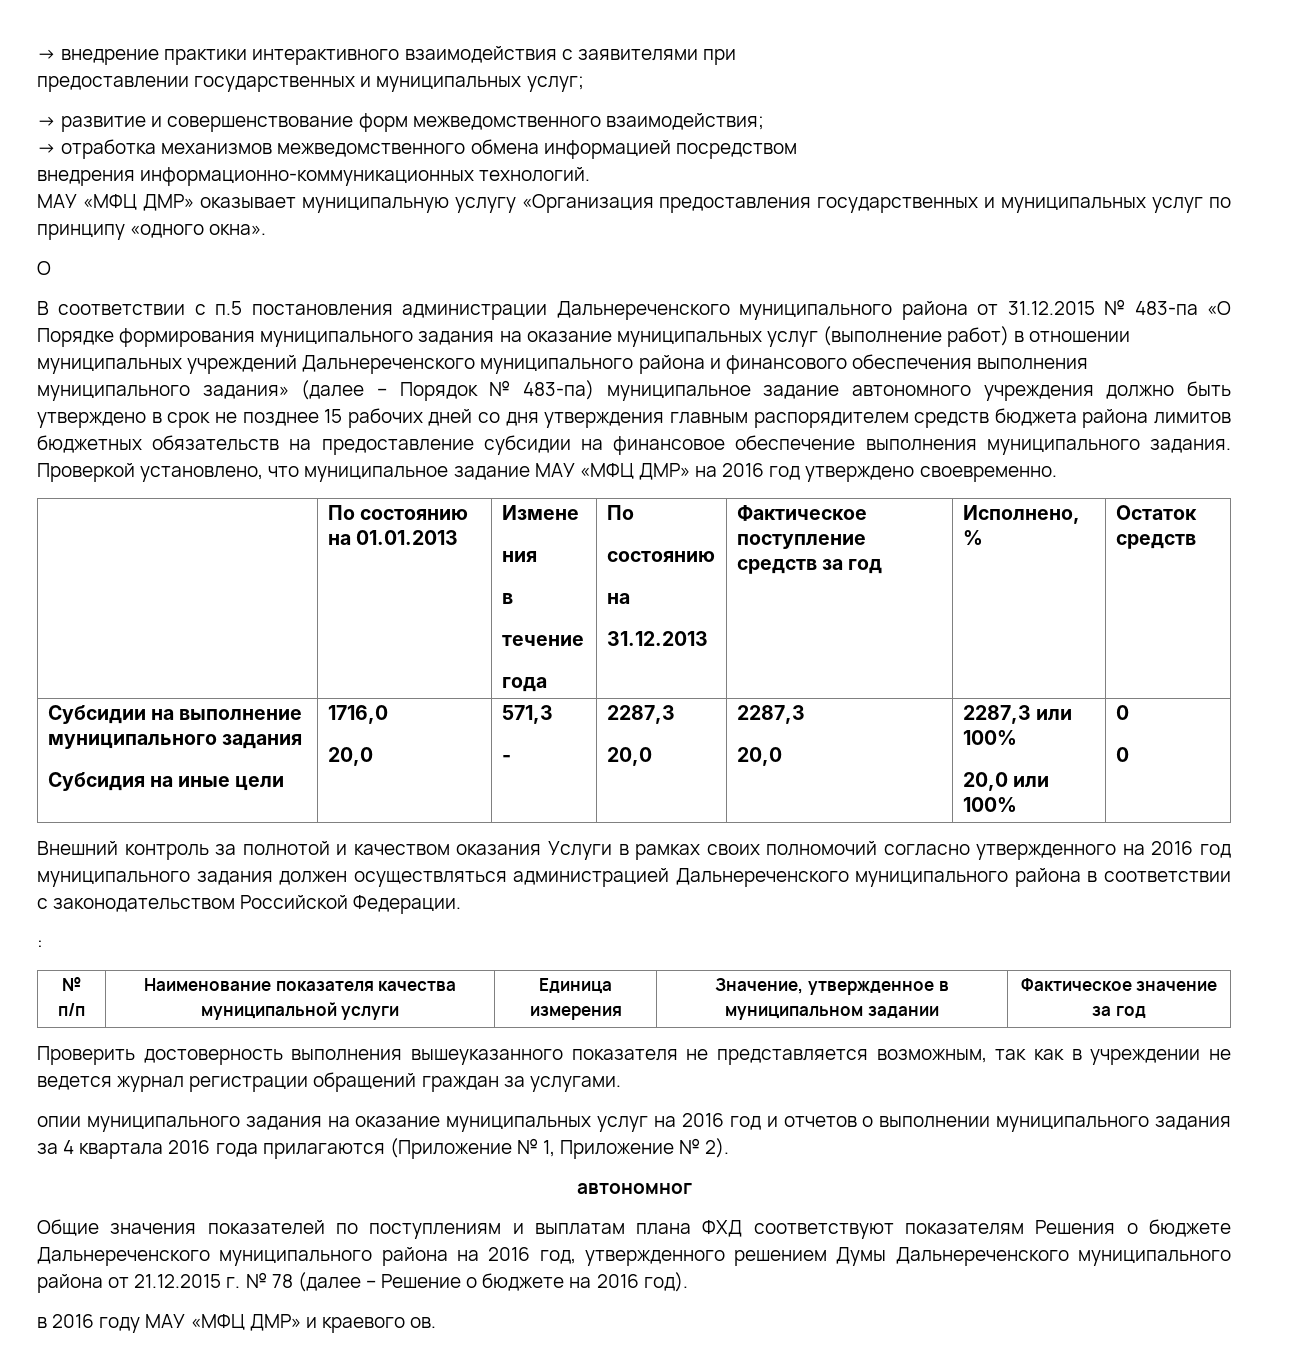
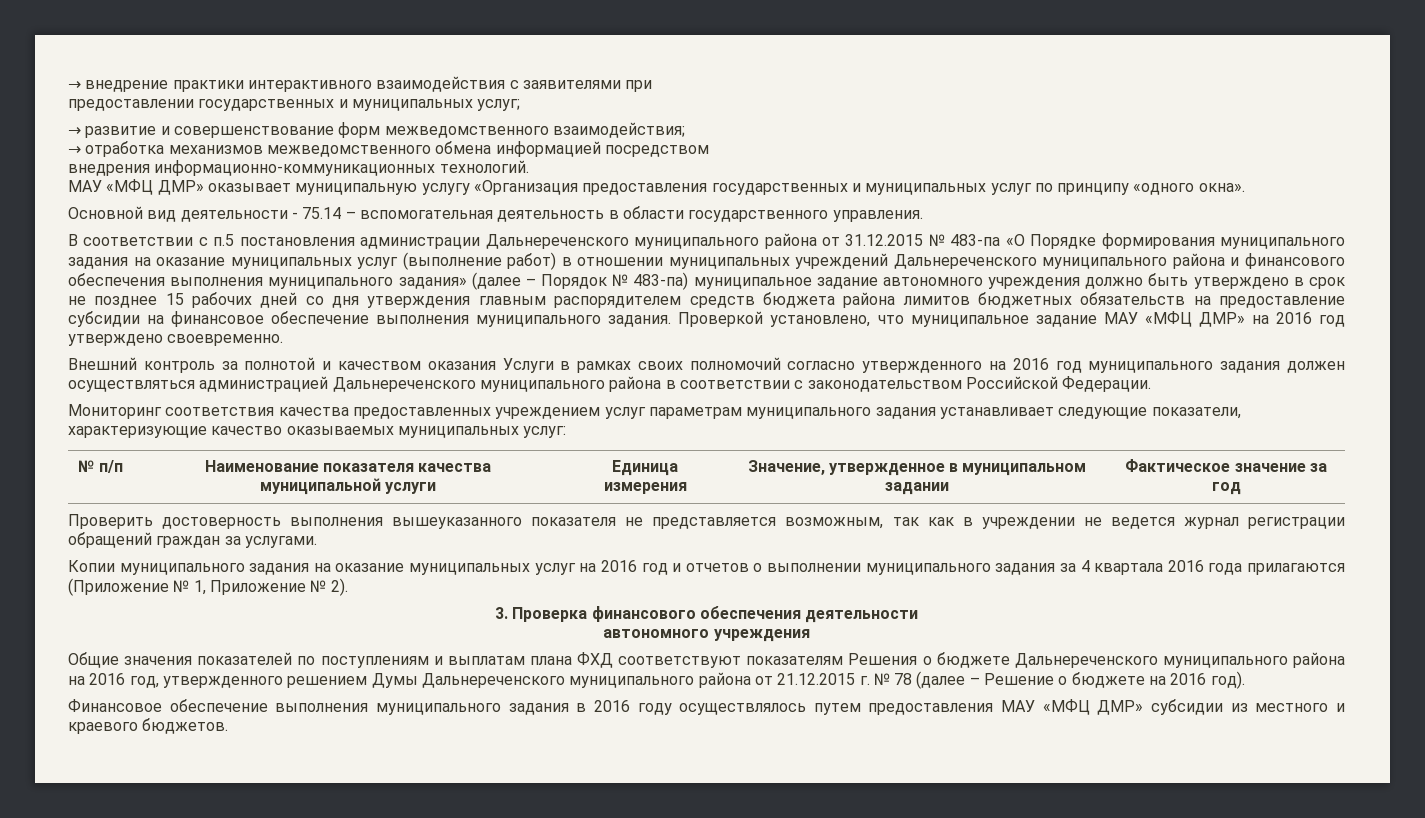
[37,261,51,275] О -> [68,206,923,222] Основной вид деятельности - 75.14 – вспомогательная деятельность в области государственного управления.
[327,505,468,520] [327,530,458,545] [501,505,579,520] [501,551,537,562] [501,593,513,604] [501,635,584,646] [501,677,547,692] [606,505,634,520] [606,551,715,562] [606,593,630,604] [606,631,708,646] [736,505,867,521] [736,534,866,549] [736,559,883,574] [962,505,1080,524] [962,530,983,545] [1115,505,1197,520] [1115,534,1196,549] [47,705,303,724] [47,734,302,749] [47,772,285,791] [327,705,388,724] [327,747,373,766] [501,705,553,724] [501,755,511,762] [606,705,675,724] [606,747,652,766] [736,705,805,724] [736,747,782,766] [962,705,1072,724] [962,730,1017,745] [962,772,1049,791] [962,797,1017,812] [1115,705,1129,720] [1115,747,1129,762] // | По состоянию на 01.01.2013 | Измене // ния // в // течение // года | По // состоянию // на // 31.12.2013 | Фактическое поступление средств за год | Исполнено, % | Остаток средств // Субсидии на выполнение муниципального задания // Субсидия на иные цели | 1716,0 // 20,0 | 571,3 // - | 2287,3 // 20,0 | 2287,3 // 20,0 | 2287,3 или 100% // 20,0 или 100% | 0 // 0 -> (284, 340) none
[37,940,43,949] : -> [68,404,1241,419] [68,426,567,438] Мониторинг соответствия качества предоставленных учреждением услуг параметрам муниципального задания устанавливает следующие показатели, характеризующие качество оказываемых муниципальных услуг:
[37,1116,81,1127] опии -> [68,560,115,572] Копии
[576,1183,692,1194] автономног -> [494,606,919,623] [603,629,810,642] 3. Проверка финансового обеспечения деятельности // автономного учреждения
[37,1314,301,1333] в 2016 году МАУ «МФЦ ДМР» -> [68,699,1329,715] Финансовое обеспечение выполнения муниципального задания в 2016 году осуществлялось путем предоставления МАУ «МФЦ ДМР» субсидии из местного
[410,1317,437,1328] ов. -> [142,718,229,734] бюджетов.

